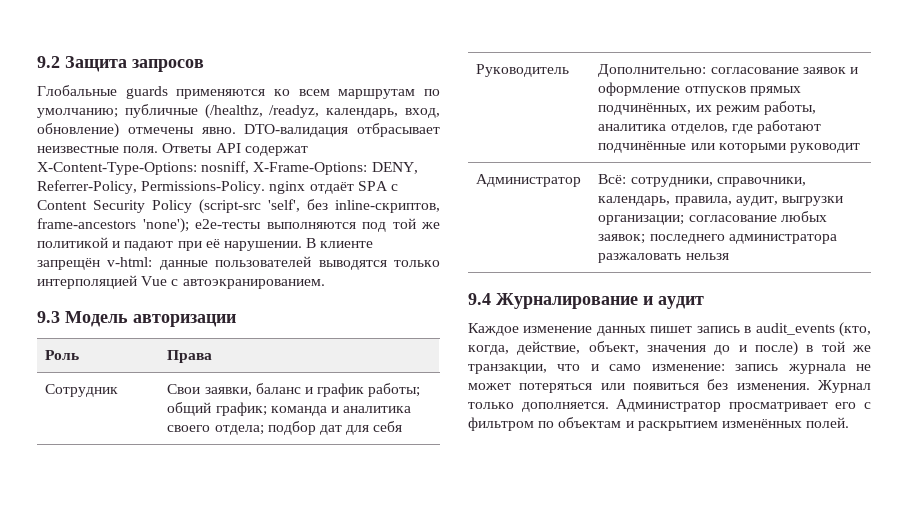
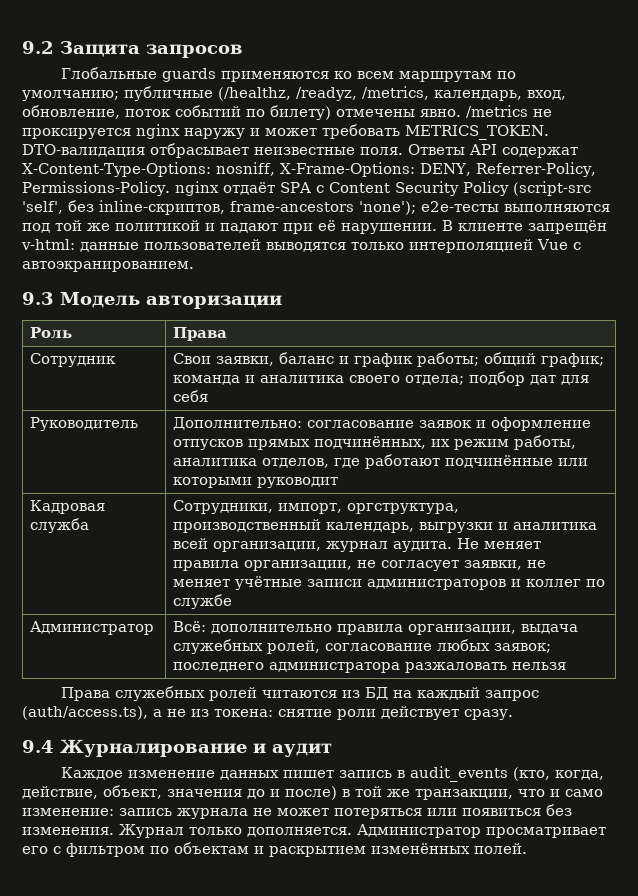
(320, 111) none -> [362,86,429,100] /metrics,
[37,123,236,138] обновление) отмечены явно. -> [22,105,552,120] [22,124,549,140] обновление, поток событий по билету) отмечены явно. /metrics не проксируется nginx наружу и может требовать METRICS_TOKEN.
[476,174,582,187] [598,174,806,187] [598,196,843,206] [598,215,685,225] Администратор | Всё: сотрудники, справочники, календарь, правила, аудит, выгрузки организации; -> [30,500,106,514] [30,518,90,533] [173,500,460,514] [173,519,598,533] [173,538,542,552] [173,560,547,571] [173,576,606,590] [173,594,233,609] [30,621,155,635] [173,621,579,635] [173,639,321,654] Кадровая служба | Сотрудники, импорт, оргструктура, производственный календарь, выгрузки и аналитика всей организации, журнал аудита. Не меняет правила организации, не согласует заявки, не меняет учётные записи администраторов и коллег по службе // Администратор | Всё: дополнительно правила организации, выдача служебных ролей,
(729, 256) none -> [60,686,539,701] [22,706,513,720] // Права служебных ролей читаются из БД на каждый запрос (auth/access.ts), а не из токена: снятие роли действует сразу.

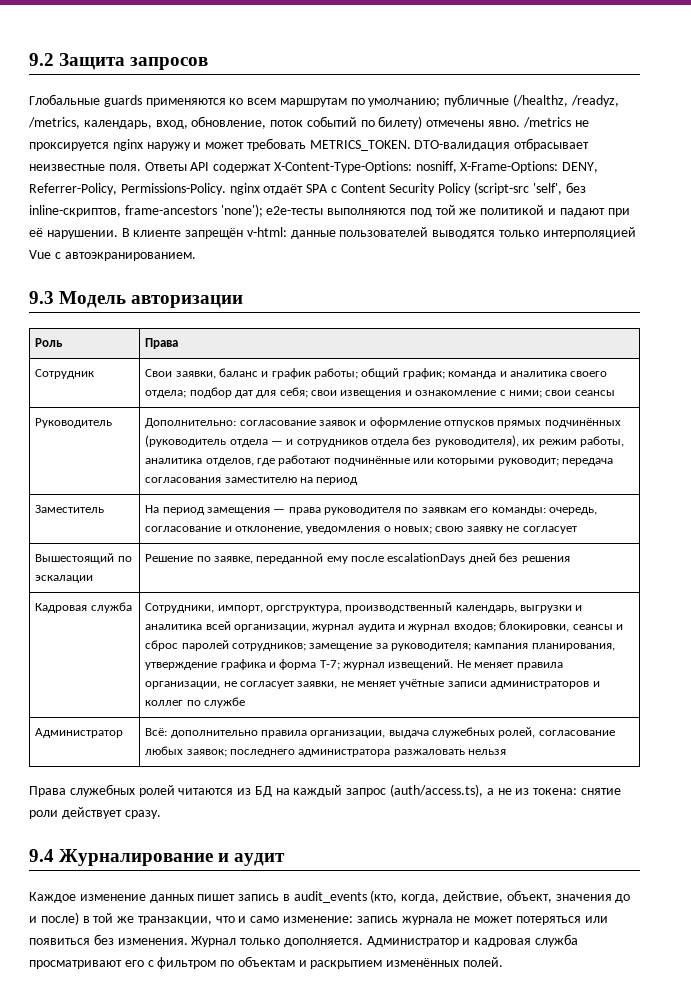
[173,390,209,402] себя -> [279,387,615,398] себя; свои извещения и ознакомление с ними; свои сеансы
[314,436,427,449] подчинённых, -> [544,418,621,428] [145,435,519,447] подчинённых (руководитель отдела — и сотрудников отдела без руководителя),
[257,477,339,488] руководит -> [497,458,614,466] [145,477,359,485] [35,505,105,513] [145,505,597,515] [145,526,577,534] [35,553,132,564] [35,575,94,583] [145,553,570,564] руководит; передача согласования заместителю на период // Заместитель | На период замещения — права руководителя по заявкам его команды: очередь, согласование и отклонение, уведомления о новых; свою заявку не согласует // Вышестоящий по эскалации | Решение по заявке, переданной ему после escalationDays дней без решения
[393,541,453,552] аудита. -> [357,621,623,632] [145,640,615,651] [145,659,454,670] аудита и журнал входов; блокировки, сеансы и сброс паролей сотрудников; замещение за руководителя; кампания планирования, утверждение графика и форма Т-7; журнал извещений.
[486,827,606,838] просматривает -> [462,934,579,947] [29,960,122,969] и кадровая служба просматривают

